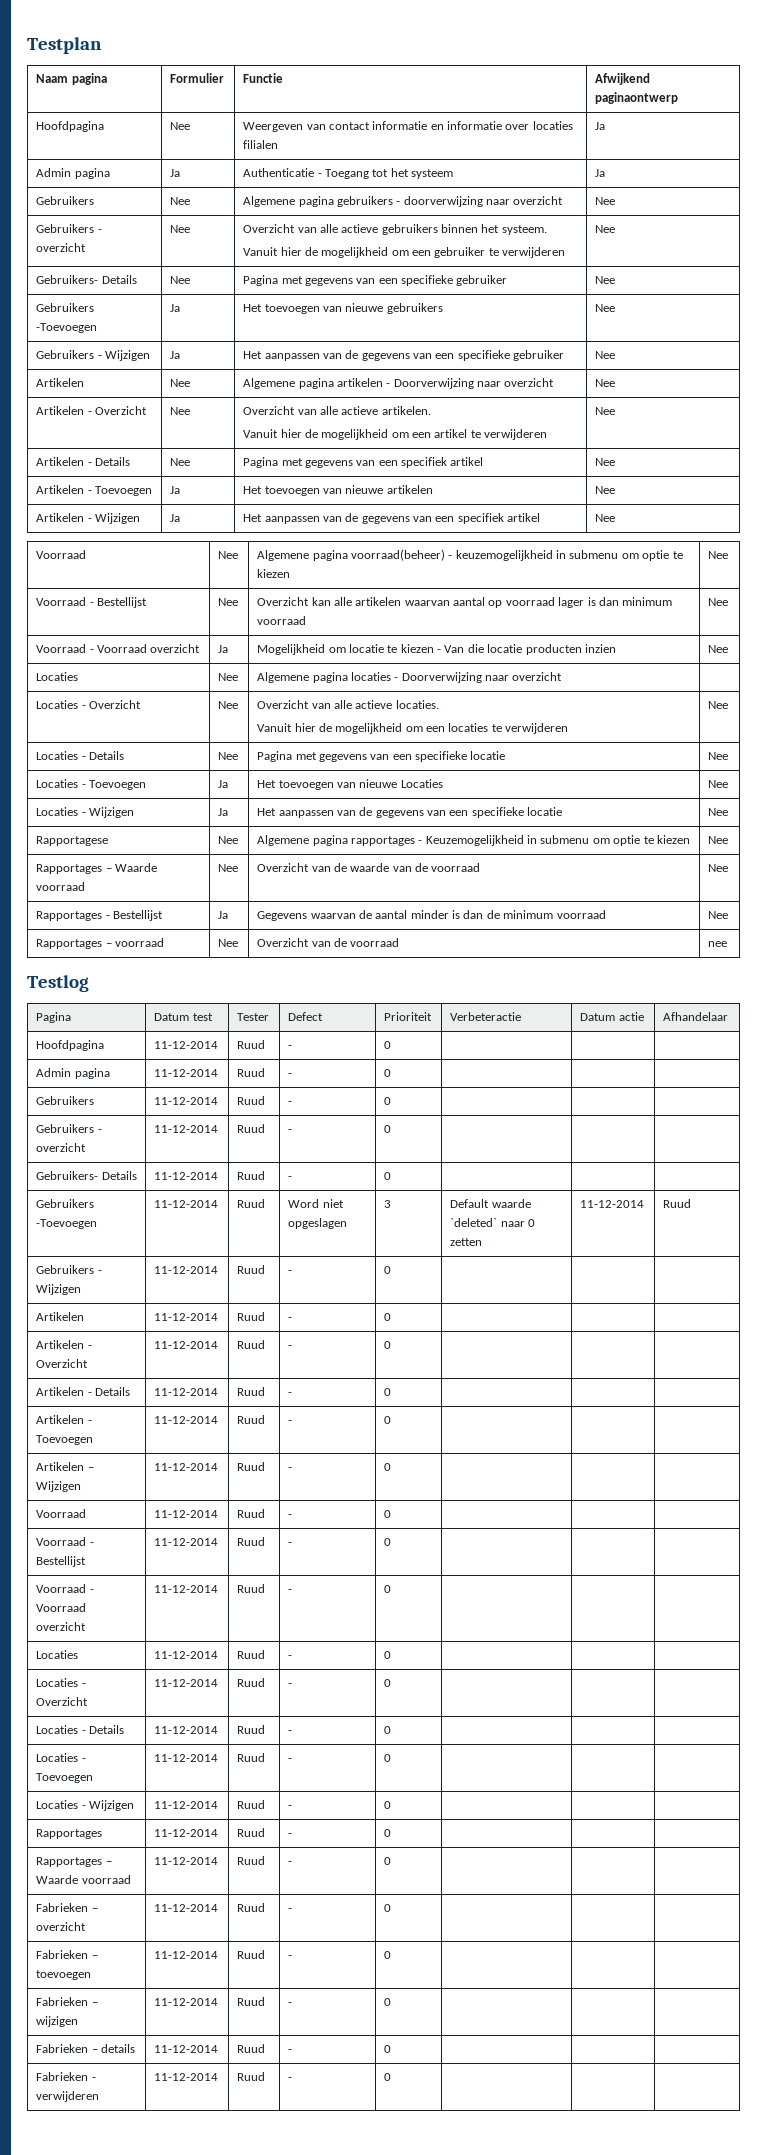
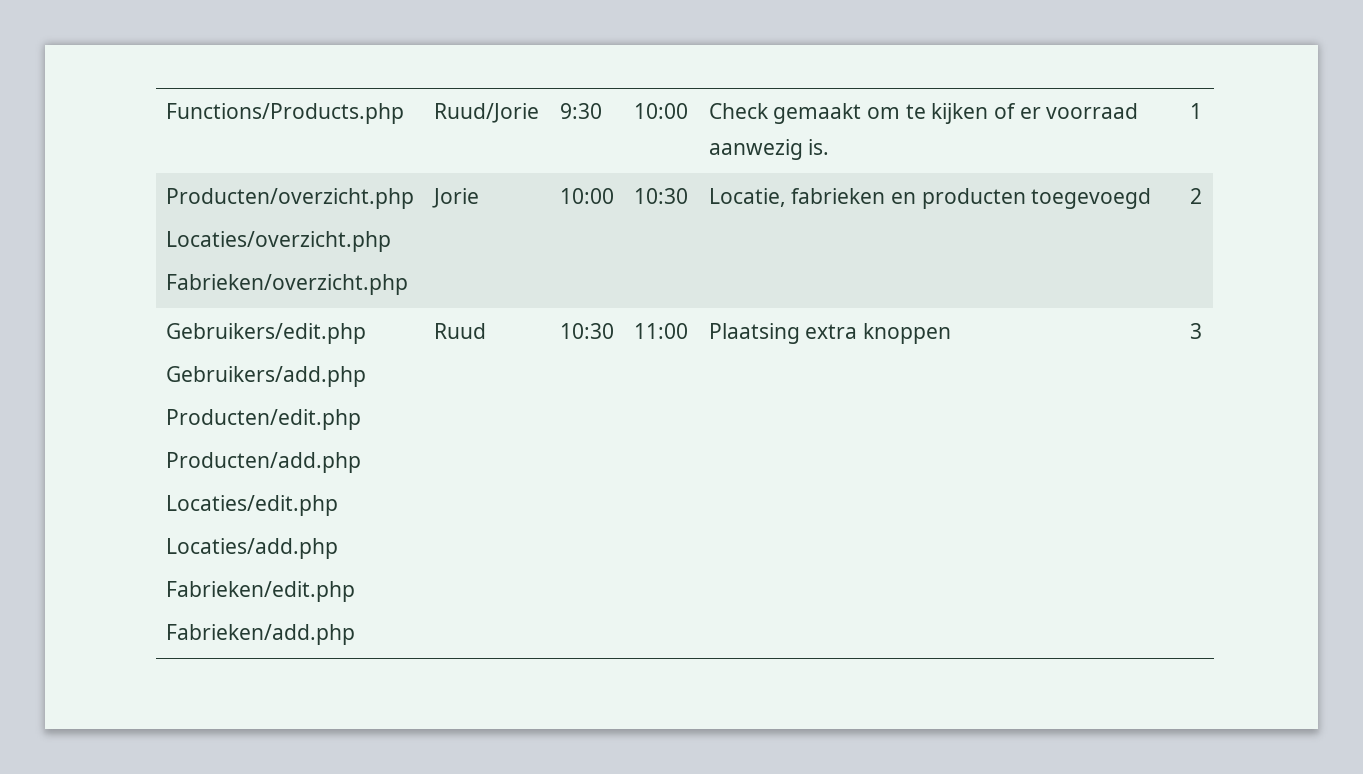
[27,37,102,54] [36,73,107,85] [170,73,225,83] [243,73,284,83] [595,73,651,85] [595,92,679,104] [36,121,105,132] [170,122,191,130] [243,121,573,132] [243,140,279,149] [595,122,606,130] [36,168,110,179] [170,169,181,177] [243,168,454,179] [595,169,606,177] [36,196,95,205] [170,197,191,205] [243,196,564,207] [595,197,616,205] [36,224,102,233] [36,243,87,252] [170,225,191,233] [243,224,547,235] [243,247,566,258] [595,225,616,233] [36,275,137,284] [170,276,191,284] [243,275,508,286] [595,276,616,284] [36,303,95,312] [36,323,98,333] [170,304,181,312] [243,303,443,314] [595,304,616,312] [36,350,150,361] [170,351,181,359] [243,350,565,361] [595,351,616,359] [36,378,85,387] [170,379,191,387] [243,378,555,389] [595,379,616,387] [36,406,147,415] [170,407,191,415] [243,406,431,415] [243,429,548,440] [595,407,616,415] [36,457,130,466] [170,458,191,466] [243,457,484,468] [595,458,616,466] [36,485,152,496] [170,486,181,494] [243,485,433,496] [595,486,616,494] [36,513,140,524] [170,514,181,522] [243,513,541,524] [595,514,616,522] [36,550,87,559] [218,551,239,559] [257,549,683,561] [257,569,291,578] [708,551,729,559] [36,597,147,608] [218,598,239,606] [257,597,673,608] [257,616,307,625] [708,598,729,606] [36,644,201,653] [218,645,229,653] [257,644,616,655] [708,645,729,653] [36,672,79,681] [218,673,239,681] [257,672,563,683] [36,700,141,709] [218,701,239,709] [257,700,439,709] [257,723,569,734] [708,701,729,709] [36,751,124,760] [218,752,239,760] [257,751,506,762] [708,752,729,760] [36,779,146,790] [218,780,229,788] [257,779,443,790] [708,780,729,788] [36,807,134,818] [218,808,229,816] [257,807,563,818] [708,808,729,816] [36,836,109,846] [218,836,239,844] [257,835,690,846] [708,836,729,844] [36,863,157,874] [36,882,86,891] [218,864,239,872] [257,863,481,872] [708,864,729,872] [36,910,163,921] [218,911,229,919] [257,910,606,921] [708,911,729,919] [36,938,164,949] [218,939,239,947] [257,938,400,947] [708,941,728,947] [27,975,89,992] [36,1012,72,1023] [154,1013,213,1021] [237,1013,270,1021] [288,1012,324,1021] [384,1012,433,1021] [450,1012,522,1021] [580,1012,644,1021] [663,1012,729,1021] [36,1040,105,1051] [154,1041,219,1049] [237,1040,266,1049] [288,1045,293,1049] [384,1041,392,1049] [36,1068,110,1079] [154,1069,219,1077] [237,1068,266,1077] [288,1073,293,1077] [384,1069,392,1077] [36,1096,95,1105] [154,1097,219,1105] [237,1096,266,1105] [288,1101,293,1105] [384,1097,392,1105] [36,1124,102,1133] [36,1143,87,1152] [154,1125,219,1133] [237,1124,266,1133] [288,1129,293,1133] [384,1125,392,1133] [36,1171,137,1180] [154,1172,219,1180] [237,1171,266,1180] [288,1176,293,1180] [384,1172,392,1180] [36,1199,95,1208] [36,1219,98,1229] [154,1200,219,1208] [237,1199,266,1208] [288,1199,344,1208] [288,1218,348,1229] [384,1200,392,1208] [450,1199,531,1208] [450,1218,535,1227] [450,1238,483,1246] [580,1200,645,1208] [663,1199,692,1208] [36,1265,102,1274] [36,1284,82,1295] [154,1266,219,1274] [237,1265,266,1274] [288,1270,293,1274] [384,1266,392,1274] [36,1312,85,1321] [154,1313,219,1321] [237,1312,266,1321] [288,1317,293,1321] [384,1313,392,1321] [36,1340,92,1349] [36,1359,89,1368] [154,1341,219,1349] [237,1340,266,1349] [288,1345,293,1349] [384,1341,392,1349] [36,1387,130,1396] [154,1388,219,1396] [237,1387,266,1396] [288,1392,293,1396] [384,1388,392,1396] [36,1415,92,1424] [36,1435,94,1445] [154,1416,219,1424] [237,1415,266,1424] [288,1420,293,1424] [384,1416,392,1424] [36,1462,94,1471] [36,1481,82,1492] [154,1463,219,1471] [237,1462,266,1471] [288,1467,293,1471] [384,1463,392,1471] [36,1509,87,1518] [154,1510,219,1518] [237,1509,266,1518] [288,1514,293,1518] [384,1510,392,1518] [36,1537,94,1546] [36,1556,87,1567] [154,1538,219,1546] [237,1537,266,1546] [288,1542,293,1546] [384,1538,392,1546] [36,1584,94,1593] [36,1603,87,1612] [36,1622,87,1631] [154,1585,219,1593] [237,1584,266,1593] [288,1589,293,1593] [384,1585,392,1593] [36,1650,79,1659] [154,1651,219,1659] [237,1650,266,1659] [288,1655,293,1659] [384,1651,392,1659] [36,1678,86,1687] [36,1697,89,1706] [154,1679,219,1687] [237,1678,266,1687] [288,1683,293,1687] [384,1679,392,1687] [36,1725,124,1734] [154,1726,219,1734] [237,1725,266,1734] [288,1730,293,1734] [384,1726,392,1734] [36,1753,86,1762] [36,1773,94,1783] [154,1754,219,1762] [237,1753,266,1762] [288,1758,293,1762] [384,1754,392,1762] [36,1800,134,1811] [154,1801,219,1809] [237,1800,266,1809] [288,1805,293,1809] [384,1801,392,1809] [36,1829,103,1839] [154,1829,219,1837] [237,1828,266,1837] [288,1833,293,1837] [384,1829,392,1837] [36,1857,112,1867] [36,1875,131,1884] [154,1857,219,1865] [237,1856,266,1865] [288,1861,293,1865] [384,1857,392,1865] [36,1903,98,1912] [36,1922,87,1931] [154,1904,219,1912] [237,1903,266,1912] [288,1908,293,1912] [384,1904,392,1912] [36,1950,98,1959] [36,1970,92,1980] [154,1951,219,1959] [237,1950,266,1959] [288,1955,293,1959] [384,1951,392,1959] [36,1997,98,2006] [36,2016,79,2027] [154,1998,219,2006] [237,1997,266,2006] [288,2002,293,2006] [384,1998,392,2006] [36,2044,135,2053] [154,2045,219,2053] [237,2044,266,2053] [288,2049,293,2053] [384,2045,392,2053] [36,2072,96,2081] [36,2091,100,2102] [154,2073,219,2081] [237,2072,266,2081] [288,2077,293,2081] [384,2073,392,2081] Testplan // Naam pagina | Formulier | Functie | Afwijkend paginaontwerp // Hoofdpagina | Nee | Weergeven van contact informatie en informatie over locaties filialen | Ja // Admin pagina | Ja | Authenticatie - Toegang tot het systeem | Ja // Gebruikers | Nee | Algemene pagina gebruikers - doorverwijzing naar overzicht | Nee // Gebruikers - overzicht | Nee | Overzicht van alle actieve gebruikers binnen het systeem. // Vanuit hier de mogelijkheid om een gebruiker te verwijderen | Nee // Gebruikers- Details | Nee | Pagina met gegevens van een specifieke gebruiker | Nee // Gebruikers -Toevoegen | Ja | Het toevoegen van nieuwe gebruikers | Nee // Gebruikers - Wijzigen | Ja | Het aanpassen van de gegevens van een specifieke gebruiker | Nee // Artikelen | Nee | Algemene pagina artikelen - Doorverwijzing naar overzicht | Nee // Artikelen - Overzicht | Nee | Overzicht van alle actieve artikelen. // Vanuit hier de mogelijkheid om een artikel te verwijderen | Nee // Artikelen - Details | Nee | Pagina met gegevens van een specifiek artikel | Nee // Artikelen - Toevoegen | Ja | Het toevoegen van nieuwe artikelen | Nee // Artikelen - Wijzigen | Ja | Het aanpassen van de gegevens van een specifiek artikel | Nee // Voorraad | Nee | Algemene pagina voorraad(beheer) - keuzemogelijkheid in submenu om optie te kiezen | Nee // Voorraad - Bestellijst | Nee | Overzicht kan alle artikelen waarvan aantal op voorraad lager is dan minimum voorraad | Nee // Voorraad - Voorraad overzicht | Ja | Mogelijkheid om locatie te kiezen - Van die locatie producten inzien | Nee // Locaties | Nee | Algemene pagina locaties - Doorverwijzing naar overzicht | // Locaties - Overzicht | Nee | Overzicht van alle actieve locaties. // Vanuit hier de mogelijkheid om een locaties te verwijderen | Nee // Locaties - Details | Nee | Pagina met gegevens van een specifieke locatie | Nee // Locaties - Toevoegen | Ja | Het toevoegen van nieuwe Locaties | Nee // Locaties - Wijzigen | Ja | Het aanpassen van de gegevens van een specifieke locatie | Nee // Rapportagese | Nee | Algemene pagina rapportages - Keuzemogelijkheid in submenu om optie te kiezen | Nee // Rapportages – Waarde voorraad | Nee | Overzicht van de waarde van de voorraad | Nee // Rapportages - Bestellijst | Ja | Gegevens waarvan de aantal minder is dan de minimum voorraad | Nee // Rapportages – voorraad | Nee | Overzicht van de voorraad | nee // Testlog // Pagina | Datum test | Tester | Defect | Prioriteit | Verbeteractie | Datum actie | Afhandelaar // Hoofdpagina | 11-12-2014 | Ruud | - | 0 | | | // Admin pagina | 11-12-2014 | Ruud | - | 0 | | | // Gebruikers | 11-12-2014 | Ruud | - | 0 | | | // Gebruikers - overzicht | 11-12-2014 | Ruud | - | 0 | | | // Gebruikers- Details | 11-12-2014 | Ruud | - | 0 | | | // Gebruikers -Toevoegen | 11-12-2014 | Ruud | Word niet opgeslagen | 3 | Default waarde `deleted` naar 0 zetten | 11-12-2014 | Ruud // Gebruikers - Wijzigen | 11-12-2014 | Ruud | - | 0 | | | // Artikelen | 11-12-2014 | Ruud | - | 0 | | | // Artikelen - Overzicht | 11-12-2014 | Ruud | - | 0 | | | // Artikelen - Details | 11-12-2014 | Ruud | - | 0 | | | // Artikelen - Toevoegen | 11-12-2014 | Ruud | - | 0 | | | // Artikelen – Wijzigen | 11-12-2014 | Ruud | - | 0 | | | // Voorraad | 11-12-2014 | Ruud | - | 0 | | | // Voorraad - Bestellijst | 11-12-2014 | Ruud | - | 0 | | | // Voorraad - Voorraad overzicht | 11-12-2014 | Ruud | - | 0 | | | // Locaties | 11-12-2014 | Ruud | - | 0 | | | // Locaties - Overzicht | 11-12-2014 | Ruud | - | 0 | | | // Locaties - Details | 11-12-2014 | Ruud | - | 0 | | | // Locaties - Toevoegen | 11-12-2014 | Ruud | - | 0 | | | // Locaties - Wijzigen | 11-12-2014 | Ruud | - | 0 | | | // Rapportages | 11-12-2014 | Ruud | - | 0 | | | // Rapportages – Waarde voorraad | 11-12-2014 | Ruud | - | 0 | | | // Fabrieken – overzicht | 11-12-2014 | Ruud | - | 0 | | | // Fabrieken – toevoegen | 11-12-2014 | Ruud | - | 0 | | | // Fabrieken – wijzigen | 11-12-2014 | Ruud | - | 0 | | | // Fabrieken – details | 11-12-2014 | Ruud | - | 0 | | | // Fabrieken - verwijderen | 11-12-2014 | Ruud | - | 0 | | | -> [165,103,404,124] [433,103,539,123] [559,103,602,119] [633,103,688,119] [708,103,1139,124] [708,139,830,160] [1189,103,1202,119] [165,188,414,209] [165,231,391,252] [165,274,408,295] [431,188,479,208] [559,188,614,204] [633,188,688,204] [708,188,1152,209] [1189,188,1202,204] [165,323,366,344] [165,366,366,387] [165,409,361,430] [165,452,361,473] [165,495,338,516] [165,538,338,559] [165,581,355,602] [165,624,355,645] [433,323,486,339] [559,323,614,339] [633,323,688,339] [708,323,952,344] [1189,323,1202,339] Functions/Products.php | Ruud/Jorie | 9:30 | 10:00 | Check gemaakt om te kijken of er voorraad aanwezig is. | 1 // Producten/overzicht.php // Locaties/overzicht.php // Fabrieken/overzicht.php | Jorie | 10:00 | 10:30 | Locatie, fabrieken en producten toegevoegd | 2 // Gebruikers/edit.php // Gebruikers/add.php // Producten/edit.php // Producten/add.php // Locaties/edit.php // Locaties/add.php // Fabrieken/edit.php // Fabrieken/add.php | Ruud | 10:30 | 11:00 | Plaatsing extra knoppen | 3

